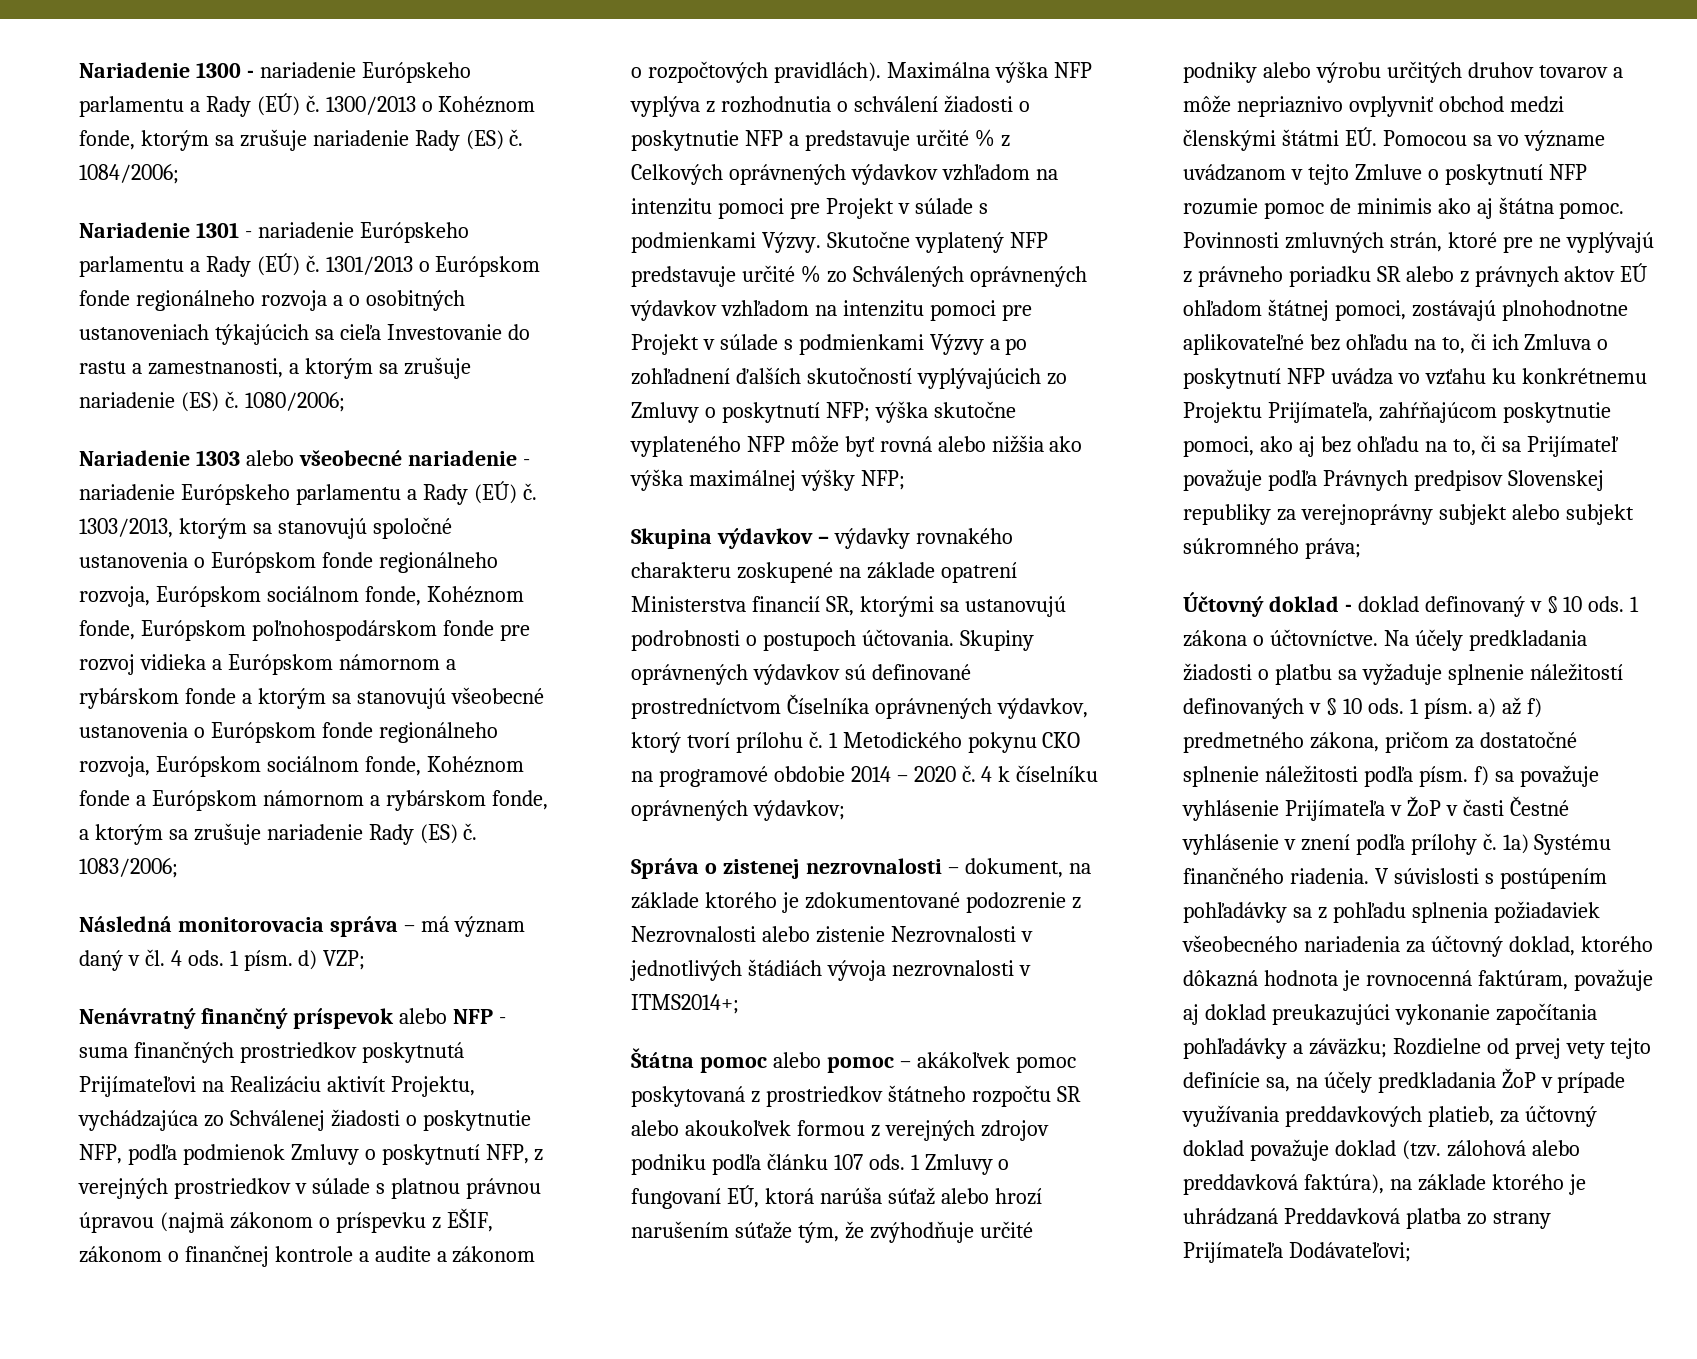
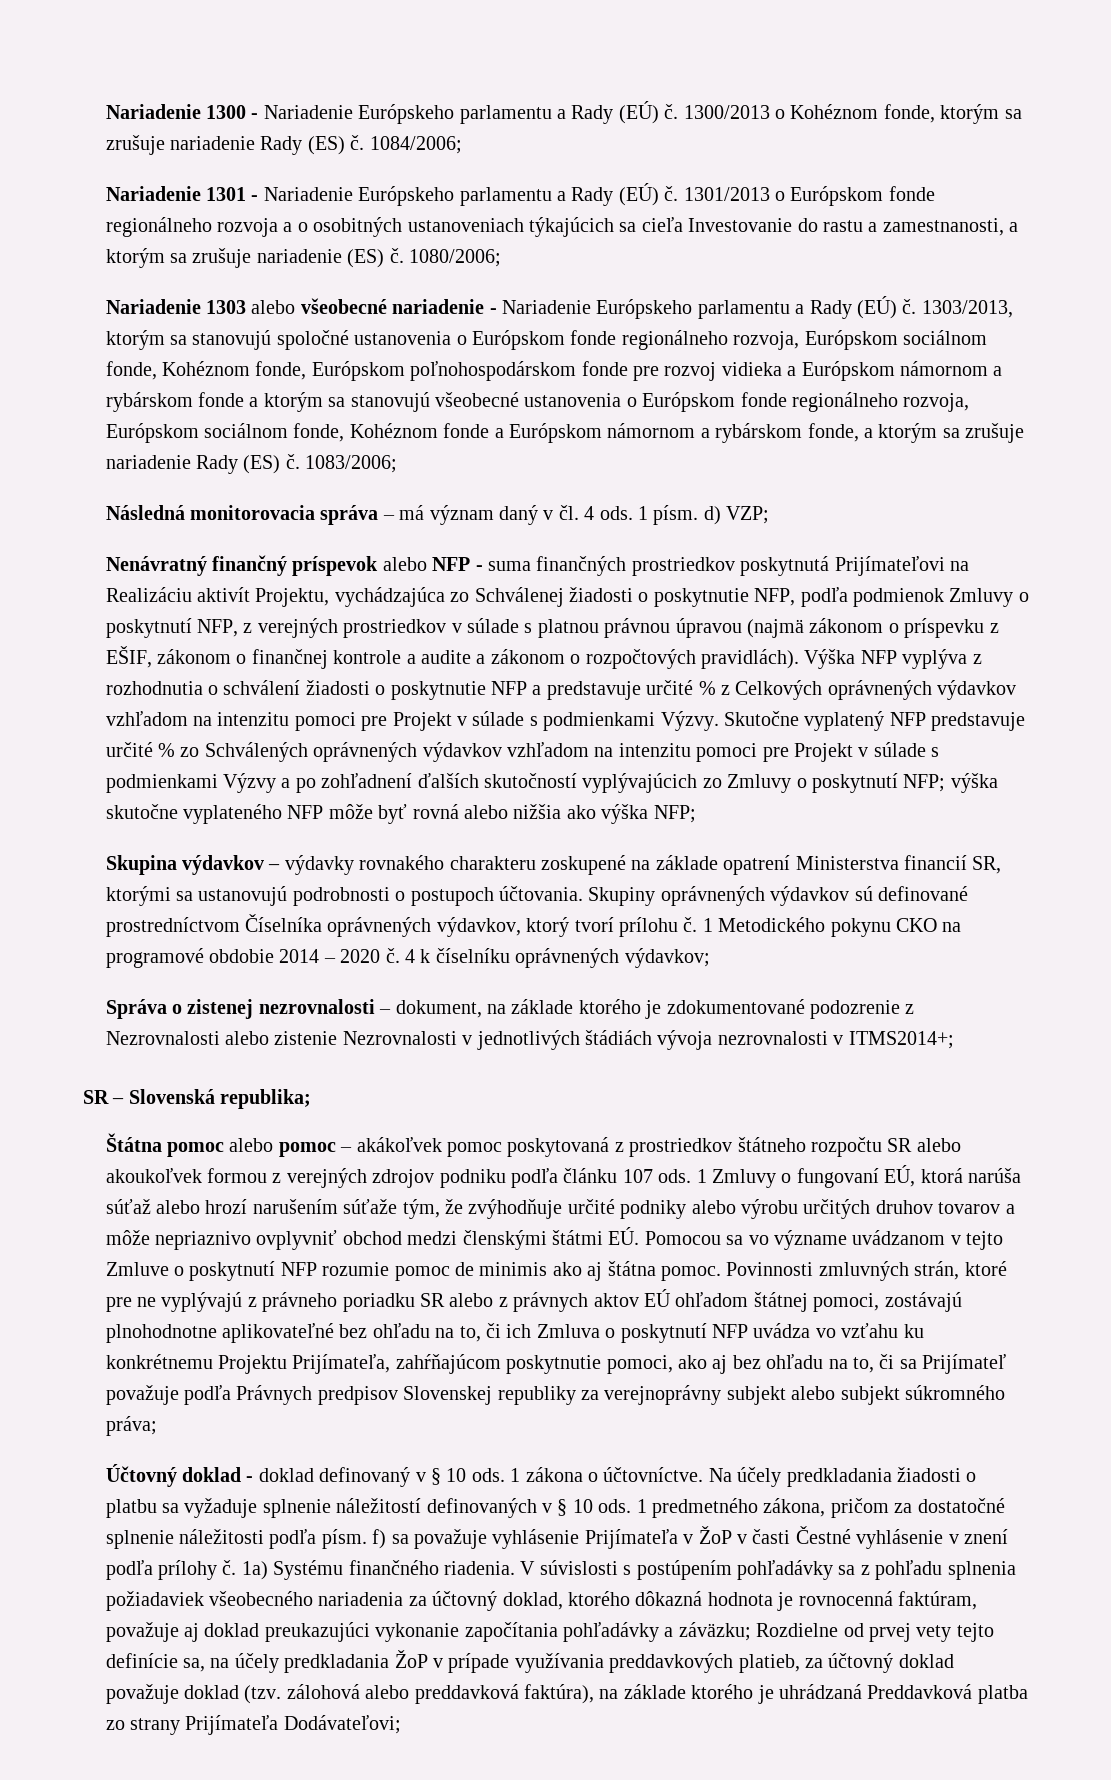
[259,62,356,78] nariadenie -> [263,105,353,119] Nariadenie
[257,222,354,238] nariadenie -> [263,187,353,201] Nariadenie
[78,484,175,500] nariadenie -> [501,300,591,314] Nariadenie
[886,61,1048,83] Maximálna výška -> [804,649,856,669] Výška
[688,469,855,491] maximálnej výšky -> (649, 814) none
(739, 1004) none -> [83,1089,312,1109] // SR – Slovenská republika;
[1423,697,1543,719] písm. a) až f) -> (647, 1506) none

